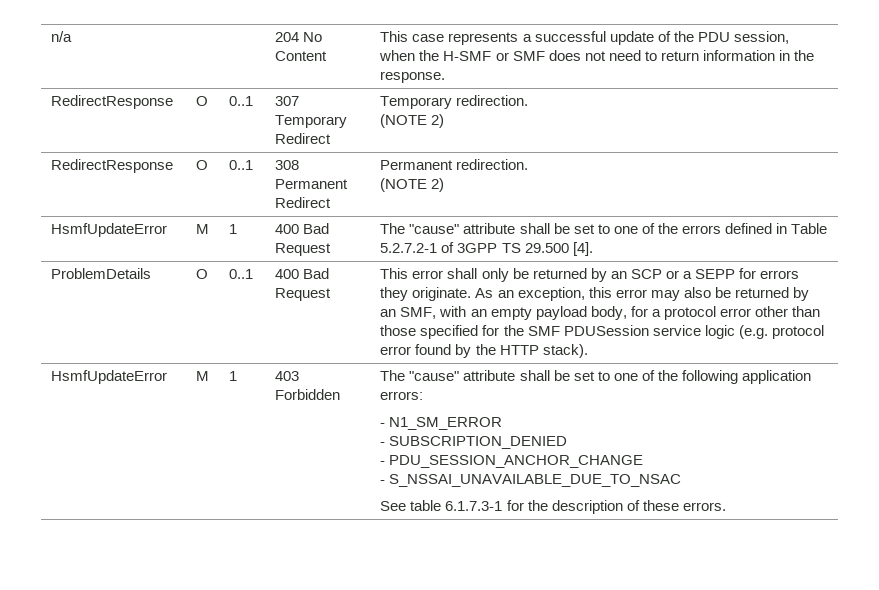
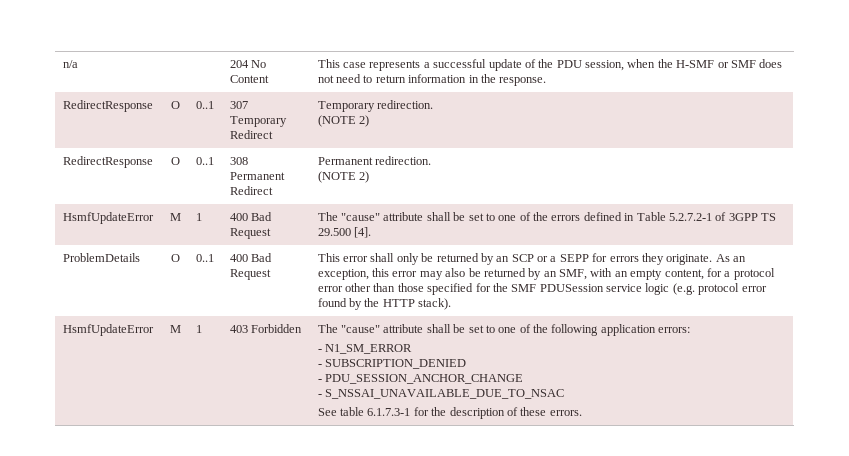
[535,306,627,320] payload body, -> [664,269,704,280] content,

